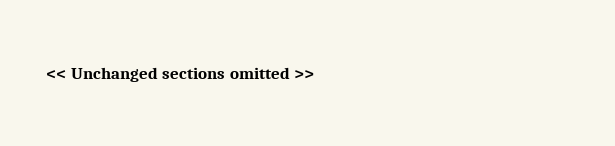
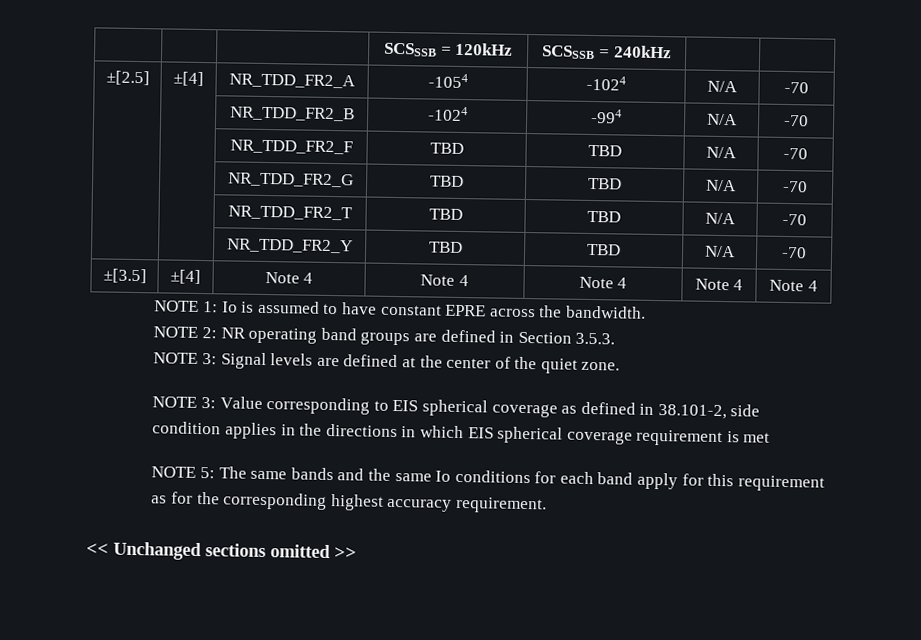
(46, 74) none -> [383,42,514,57] [542,45,672,60] [105,70,150,86] [173,71,204,87] [229,73,356,89] [427,73,468,89] [586,75,626,91] [707,80,738,93] [784,81,809,94] [229,106,355,122] [427,106,468,122] [590,108,622,124] [707,113,738,126] [784,114,809,127] [229,139,353,155] [429,142,464,155] [588,144,622,157] [706,146,737,159] [783,147,808,160] [228,172,354,188] [429,175,464,188] [588,177,622,190] [706,179,737,192] [783,180,808,193] [228,205,353,221] [428,208,463,221] [587,210,621,223] [705,212,736,225] [782,213,807,226] [227,238,353,254] [428,241,463,254] [587,243,621,256] [705,245,736,258] [781,246,807,259] [102,268,147,284] [170,269,201,285] [264,271,314,284] [420,274,469,287] [578,276,628,289] [694,278,744,291] [769,279,818,292] [154,300,646,319] [153,326,616,346] [153,352,621,374] [152,396,761,420] [152,421,771,447] [151,466,825,492] [151,491,547,514] | | | SCSSSB = 120kHz | SCSSSB = 240kHz | | // ±[2.5] | ±[4] | NR_TDD_FR2_A | -1054 | -1024 | N/A | -70 // | | NR_TDD_FR2_B | -1024 | -994 | N/A | -70 // | | NR_TDD_FR2_F | TBD | TBD | N/A | -70 // | | NR_TDD_FR2_G | TBD | TBD | N/A | -70 // | | NR_TDD_FR2_T | TBD | TBD | N/A | -70 // | | NR_TDD_FR2_Y | TBD | TBD | N/A | -70 // ±[3.5] | ±[4] | Note 4 | Note 4 | Note 4 | Note 4 | Note 4 // NOTE 1: Io is assumed to have constant EPRE across the bandwidth. // NOTE 2: NR operating band groups are defined in Section 3.5.3. // NOTE 3: Signal levels are defined at the center of the quiet zone. // NOTE 3: Value corresponding to EIS spherical coverage as defined in 38.101-2, side condition applies in the directions in which EIS spherical coverage requirement is met // NOTE 5: The same bands and the same Io conditions for each band apply for this requirement as for the corresponding highest accuracy requirement. //

